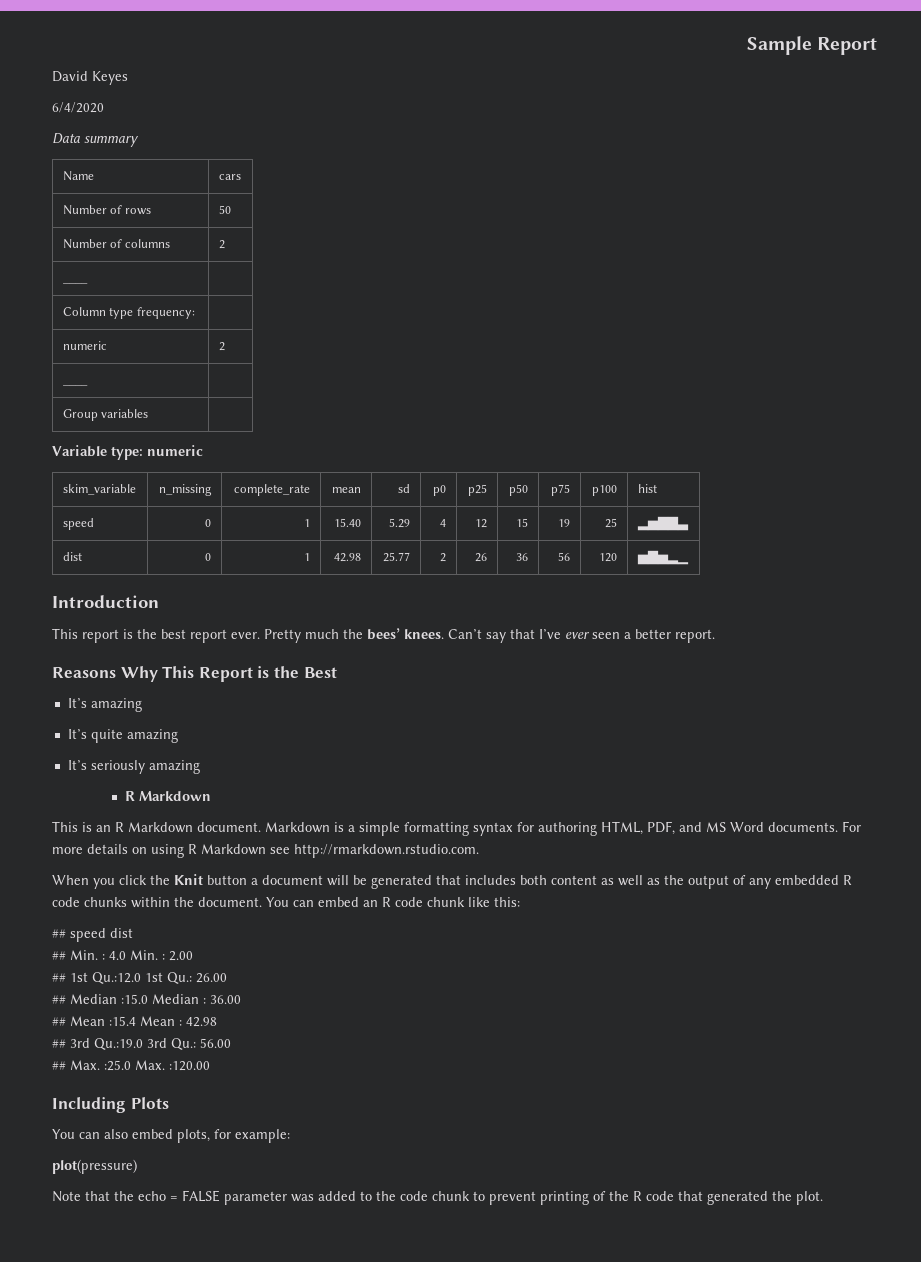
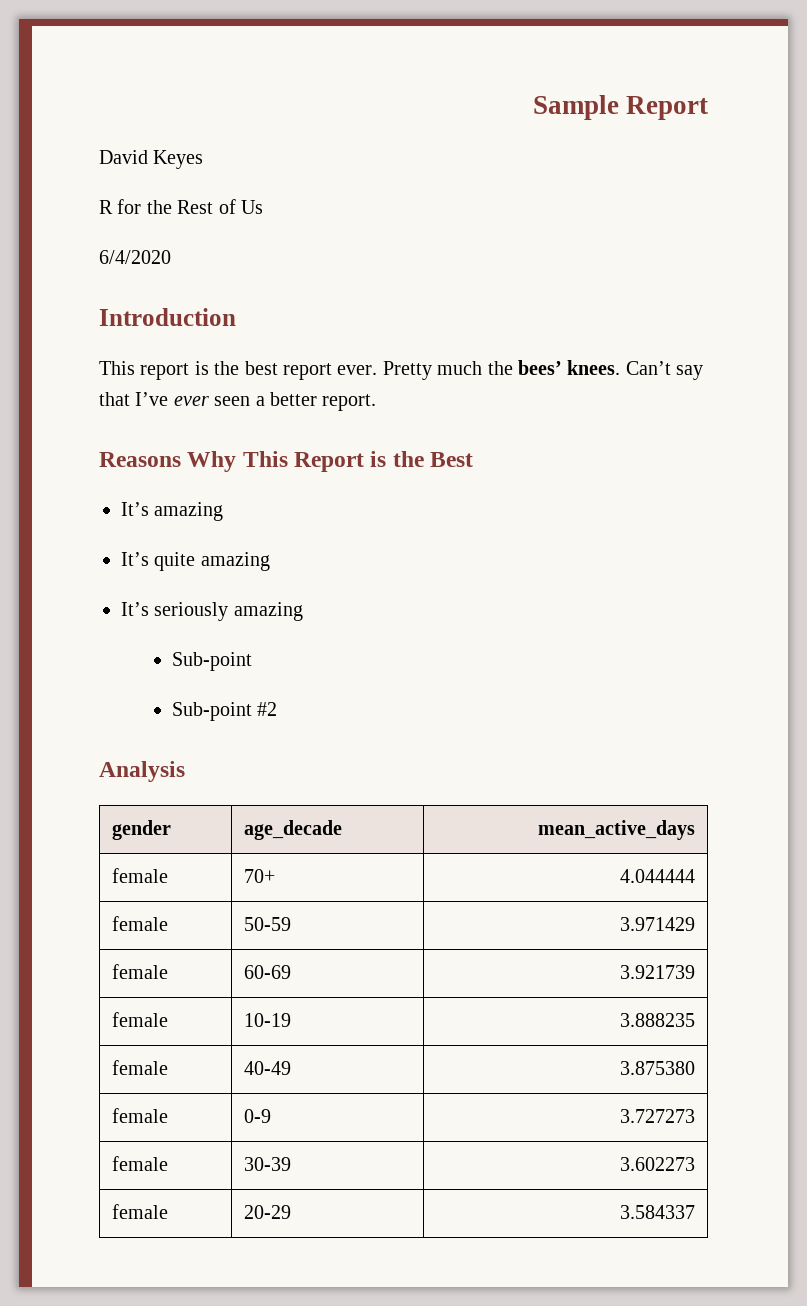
[52,102,104,113] [52,133,139,147] [62,171,94,181] [218,174,241,180] [62,205,151,215] [218,205,231,214] [62,239,170,249] [218,240,225,249] [62,282,88,284] [62,307,195,319] [62,341,107,350] [218,342,225,351] [62,384,88,386] [62,409,149,421] [52,445,203,460] [62,484,136,495] [159,484,213,496] [234,484,311,496] [332,487,362,493] [398,484,411,493] [433,485,447,496] [468,484,488,496] [509,484,529,496] [551,484,571,496] [592,485,618,496] [637,484,657,493] [62,518,94,530] [205,519,212,527] [304,519,311,527] [334,518,362,527] [389,518,411,528] [440,519,447,527] [475,519,488,528] [516,518,529,527] [558,519,571,527] [605,518,618,528] [636,516,689,531] [62,552,82,561] [205,553,212,561] [304,553,311,561] [334,553,362,562] [383,552,411,562] [440,553,447,562] [475,553,488,562] [516,553,529,561] [558,552,571,561] [599,553,618,562] [636,550,689,565] 6/4/2020 // Data summary // Name | cars // Number of rows | 50 // Number of columns | 2 // ____ | // Column type frequency: | // numeric | 2 // ____ | // Group variables | // Variable type: numeric // skim_variable | n_missing | complete_rate | mean | sd | p0 | p25 | p50 | p75 | p100 | hist // speed | 0 | 1 | 15.40 | 5.29 | 4 | 12 | 15 | 19 | 25 | ▂▅▇▇▃ // dist | 0 | 1 | 42.98 | 25.77 | 2 | 26 | 36 | 56 | 120 | ▅▇▅▂▁ -> [99,199,263,214] [99,250,171,264] R for the Rest of Us // 6/4/2020
[124,791,211,801] [52,821,861,836] [52,844,479,858] [52,874,852,889] [52,897,520,908] [52,928,133,942] [52,950,193,961] [52,972,227,984] [52,994,241,1004] [52,1016,217,1027] [52,1038,231,1050] [52,1060,210,1071] [52,1097,169,1113] [52,1129,290,1143] [52,1159,137,1174] [52,1190,823,1205] R Markdown // This is an R Markdown document. Markdown is a simple formatting syntax for authoring HTML, PDF, and MS Word documents. For more details on using R Markdown see http://rmarkdown.rstudio.com. // When you click the Knit button a document will be generated that includes both content as well as the output of any embedded R code chunks within the document. You can embed an R code chunk like this: // ## speed dist // ## Min. : 4.0 Min. : 2.00 // ## 1st Qu.:12.0 1st Qu.: 26.00 // ## Median :15.0 Median : 36.00 // ## Mean :15.4 Mean : 42.98 // ## 3rd Qu.:19.0 3rd Qu.: 56.00 // ## Max. :25.0 Max. :120.00 // Including Plots // You can also embed plots, for example: // plot(pressure) // Note that the echo = FALSE parameter was added to the code chunk to prevent printing of the R code that generated the plot. -> [171,652,252,671] [171,702,278,721] [99,761,185,782] [111,820,171,840] [243,820,342,840] [538,820,696,840] [111,868,168,883] [243,869,275,883] [620,869,696,883] [111,916,168,931] [243,917,291,931] [620,917,696,931] [111,964,168,979] [243,965,291,979] [620,965,696,979] [111,1012,168,1027] [243,1013,291,1027] [620,1013,696,1027] [111,1060,168,1075] [243,1061,291,1075] [620,1061,696,1075] [111,1108,168,1123] [243,1109,271,1123] [620,1109,696,1123] [111,1156,168,1171] [243,1157,291,1171] [620,1157,696,1171] [111,1204,168,1219] [243,1205,291,1219] [620,1205,696,1219] Sub-point // Sub-point #2 // Analysis // gender | age_decade | mean_active_days // female | 70+ | 4.044444 // female | 50-59 | 3.971429 // female | 60-69 | 3.921739 // female | 10-19 | 3.888235 // female | 40-49 | 3.875380 // female | 0-9 | 3.727273 // female | 30-39 | 3.602273 // female | 20-29 | 3.584337

